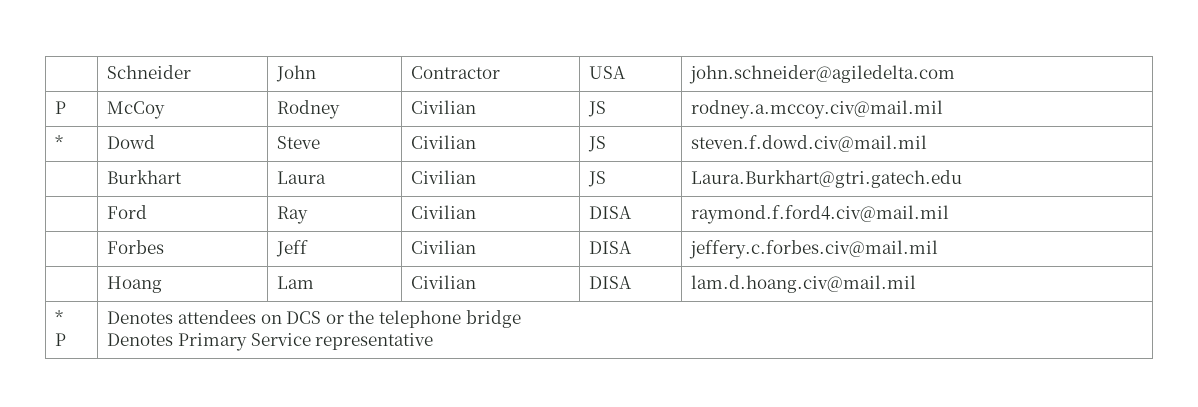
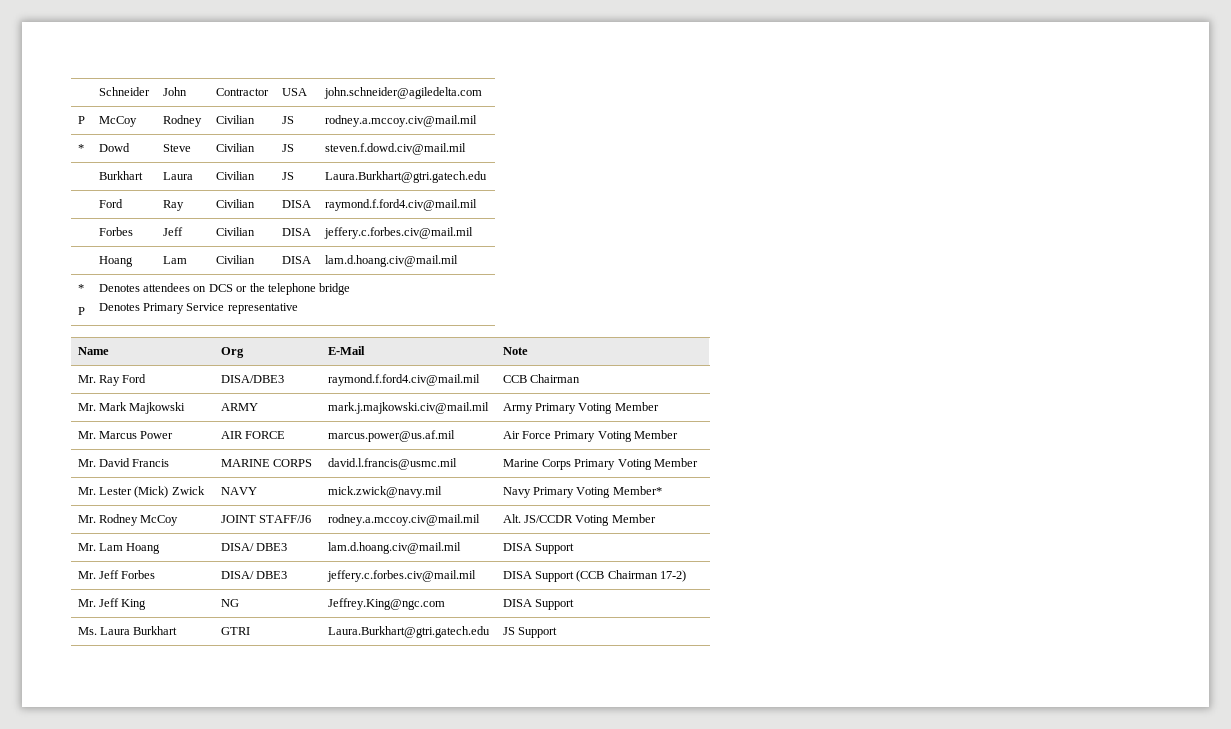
(434, 341) none -> [77,347,109,355] [220,347,244,358] [327,346,365,355] [502,347,528,355] [77,374,147,386] [220,375,284,383] [327,374,480,386] [502,374,581,383] [77,402,186,414] [220,403,258,411] [327,402,489,414] [502,402,659,414] [77,431,174,439] [220,431,286,439] [327,430,455,442] [502,430,679,442] [77,458,170,467] [220,459,313,467] [327,458,457,470] [502,458,699,470] [77,486,205,498] [220,487,257,495] [327,486,442,498] [502,486,662,498] [77,514,179,526] [220,515,312,523] [327,514,480,526] [502,514,656,526] [77,543,161,554] [220,543,288,551] [327,542,461,554] [502,543,575,554] [77,570,156,579] [220,571,288,579] [326,570,476,582] [502,570,687,582] [77,598,147,610] [220,599,239,607] [327,598,445,610] [502,599,575,610] [77,626,178,635] [220,627,250,635] [327,626,490,638] [502,627,558,638] // Name | Org | E-Mail | Note // Mr. Ray Ford | DISA/DBE3 | raymond.f.ford4.civ@mail.mil | CCB Chairman // Mr. Mark Majkowski | ARMY | mark.j.majkowski.civ@mail.mil | Army Primary Voting Member // Mr. Marcus Power | AIR FORCE | marcus.power@us.af.mil | Air Force Primary Voting Member // Mr. David Francis | MARINE CORPS | david.l.francis@usmc.mil | Marine Corps Primary Voting Member // Mr. Lester (Mick) Zwick | NAVY | mick.zwick@navy.mil | Navy Primary Voting Member* // Mr. Rodney McCoy | JOINT STAFF/J6 | rodney.a.mccoy.civ@mail.mil | Alt. JS/CCDR Voting Member // Mr. Lam Hoang | DISA/ DBE3 | lam.d.hoang.civ@mail.mil | DISA Support // Mr. Jeff Forbes | DISA/ DBE3 | jeffery.c.forbes.civ@mail.mil | DISA Support (CCB Chairman 17-2) // Mr. Jeff King | NG | Jeffrey.King@ngc.com | DISA Support // Ms. Laura Burkhart | GTRI | Laura.Burkhart@gtri.gatech.edu | JS Support

